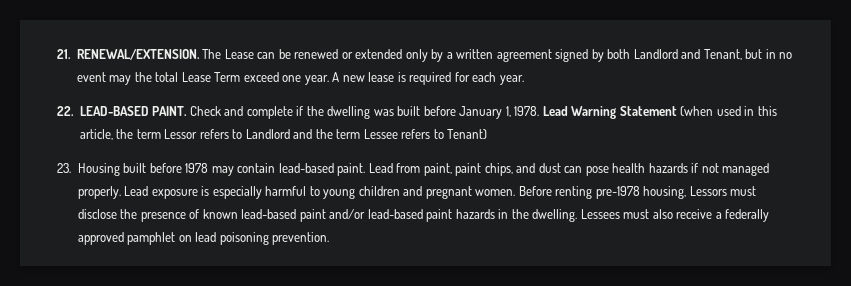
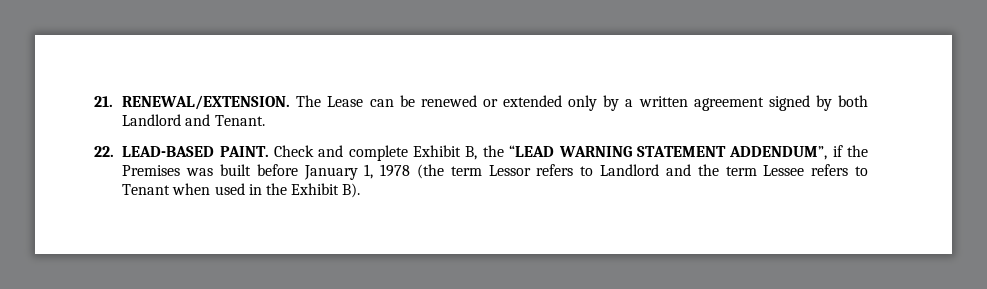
[703,49,793,60] [76,72,524,85] Tenant, but in no event may the total Lease Term exceed one year. A new lease is required for each year. -> [214,115,265,126] Tenant.
(293, 112) none -> [413,145,828,160] Exhibit B, the “LEAD WARNING STATEMENT ADDENDUM”,
[327,106,371,119] dwelling -> [122,165,181,176] Premises
[514,106,777,119] [79,129,134,140] 1978. Lead Warning Statement (when used in this article, the -> [380,164,444,179] 1978 (the
[447,129,488,139] [57,163,770,176] [77,186,757,199] [77,209,770,222] [77,232,330,245] Tenant) // 23. Housing built before 1978 may contain lead-based paint. Lead from paint, paint chips, and dust can pose health hazards if not managed properly. Lead exposure is especially harmful to young children and pregnant women. Before renting pre-1978 housing, Lessors must disclose the presence of known lead-based paint and/or lead-based paint hazards in the dwelling. Lessees must also receive a federally approved pamphlet on lead poisoning prevention. -> [122,183,361,198] Tenant when used in the Exhibit B).

